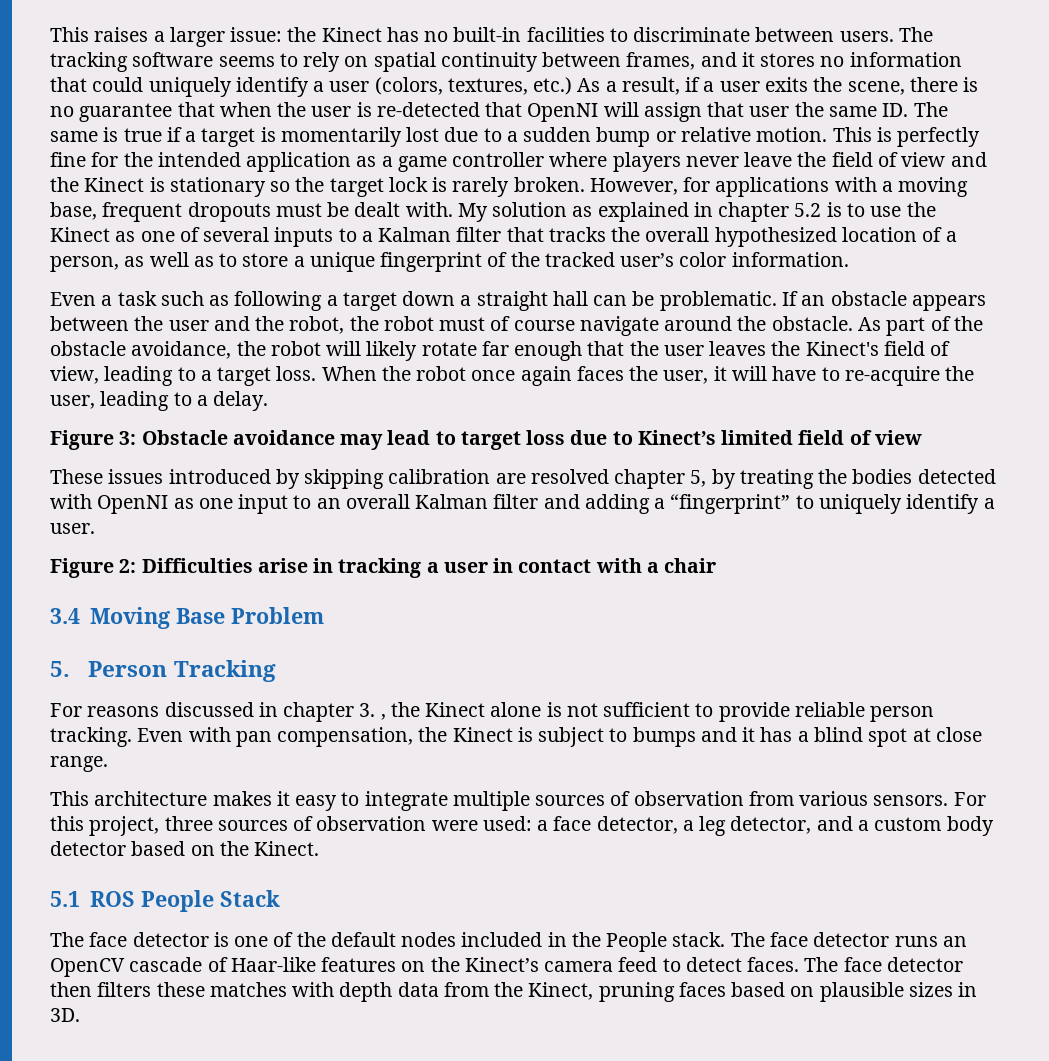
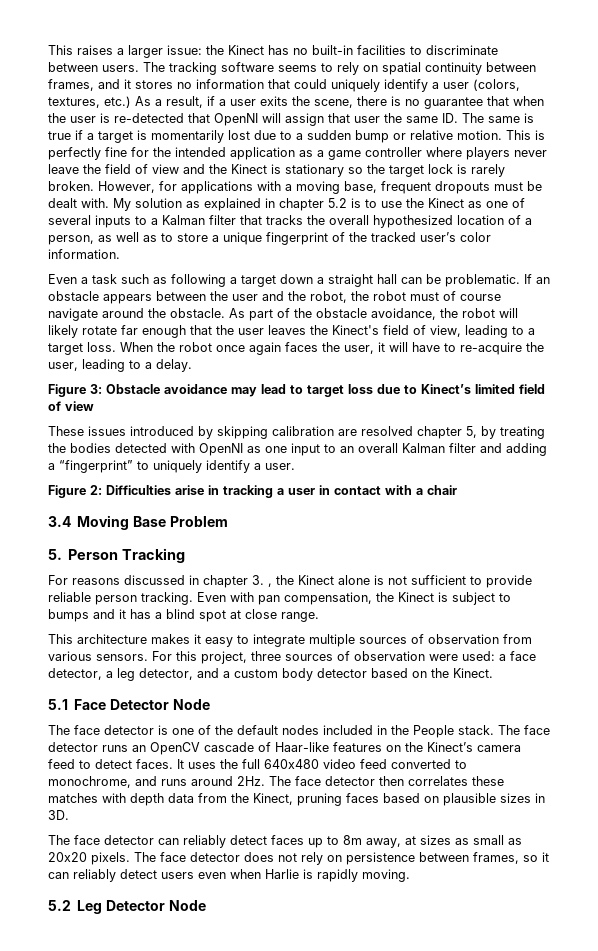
[89,890,280,912] ROS People Stack -> [74,699,210,710] Face Detector Node
(800, 964) none -> [177,759,467,769] [48,776,265,788] It uses the full 640x480 video feed converted to monochrome, and runs around 2Hz.
[97,982,152,997] filters -> [408,776,468,786] correlates
(80, 1015) none -> [48,835,522,848] [48,852,549,865] [48,869,410,882] [48,900,206,914] // The face detector can reliably detect faces up to 8m away, at sizes as small as 20x20 pixels. The face detector does not rely on persistence between frames, so it can reliably detect users even when Harlie is rapidly moving. // 5.2 Leg Detector Node

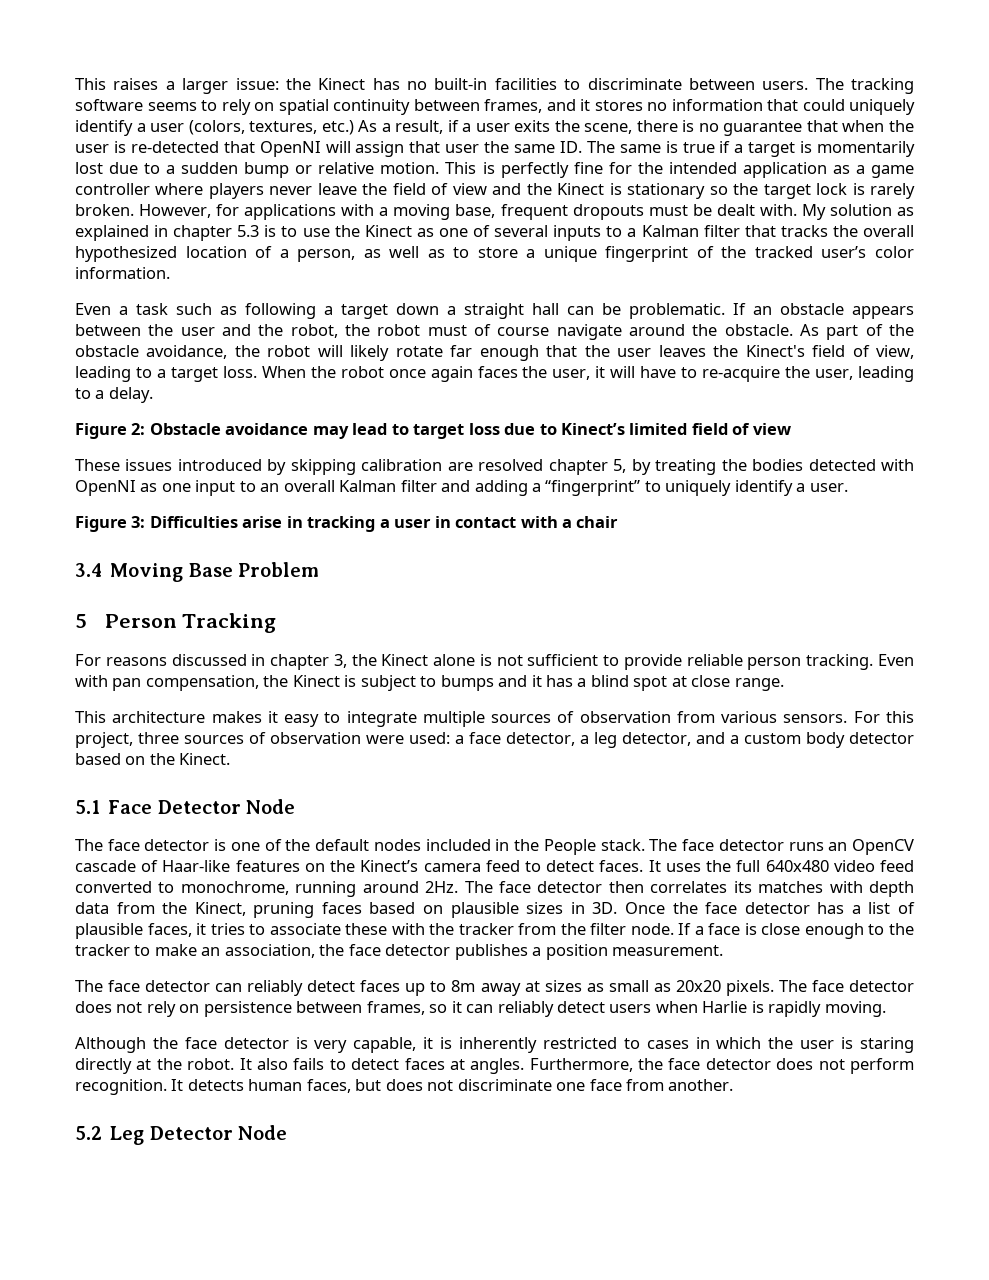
[328,198,347,208] 5.2 -> [237,225,260,237] 5.3
[90,384,102,394] 3: -> [131,423,146,435] 2:
[90,485,102,495] 2: -> [131,516,146,528] 3:
[48,549,62,560] 5. -> [75,614,87,628] 5
[252,575,272,587] 3. , -> [333,654,347,668] 3,
[135,776,187,786] and runs -> [295,881,357,897] running
[472,776,504,786] these -> [733,881,752,893] its
(69, 815) none -> [624,902,915,914] [75,923,914,939] [75,944,724,960] Once the face detector has a list of plausible faces, it tries to associate these with the tracker from the filter node. If a face is close enough to the tracker to make an association, the face detector publishes a position measurement.
[366,838,401,848] away, -> [480,983,521,996] away
[198,872,226,879] even -> (652, 1008) none
(410, 875) none -> [75,1037,915,1053] [75,1058,915,1074] [75,1079,734,1095] // Although the face detector is very capable, it is inherently restricted to cases in which the user is staring directly at the robot. It also fails to detect faces at angles. Furthermore, the face detector does not perform recognition. It detects human faces, but does not discriminate one face from another.

